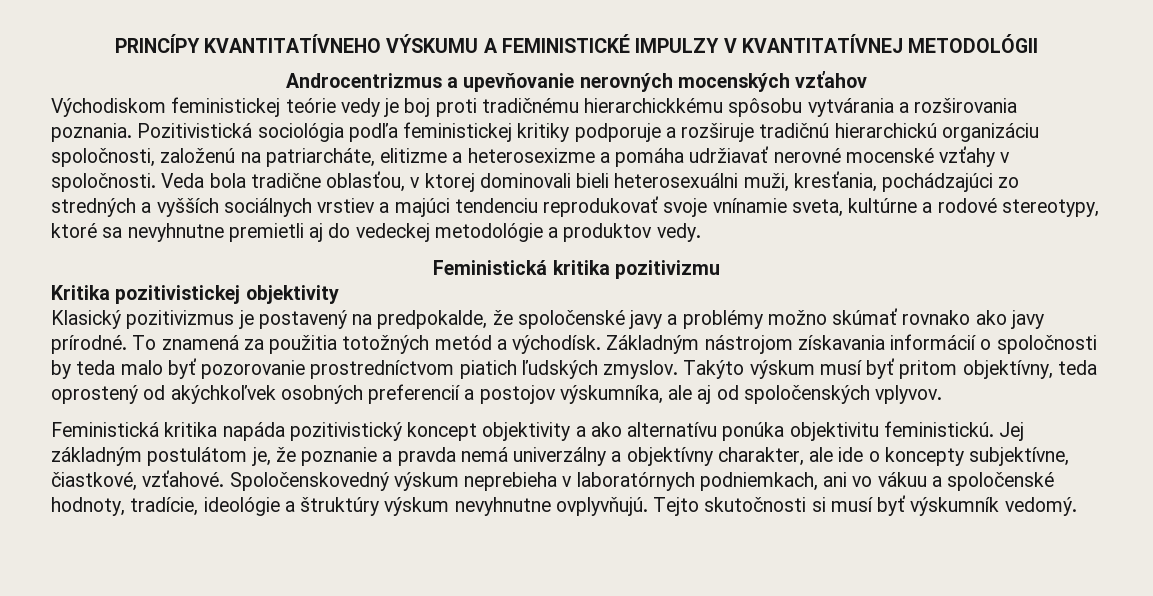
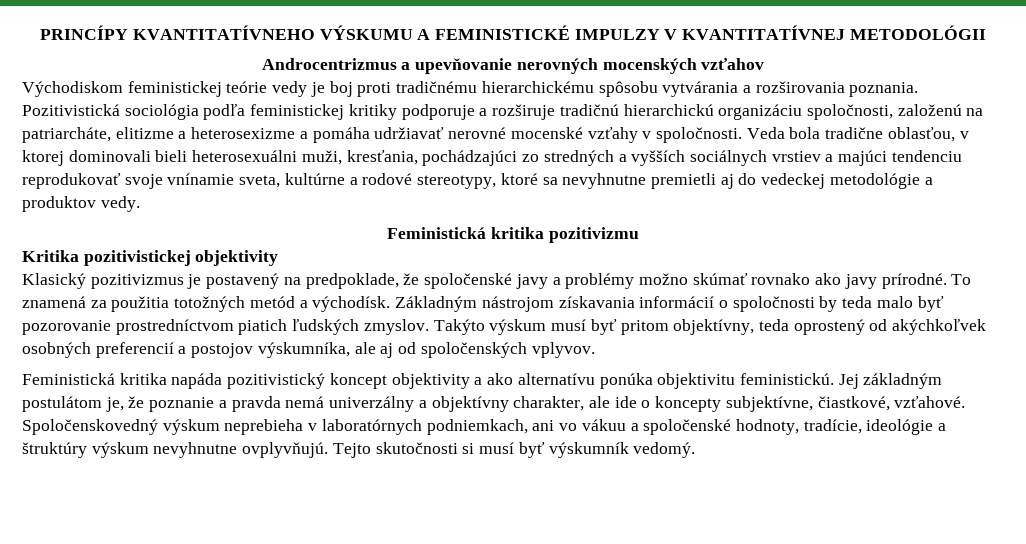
[584,98,724,113] hierarchickkému -> [481,81,594,93] hierarchickému
[377,310,488,329] predpokalde, -> [305,273,399,289] predpoklade,

